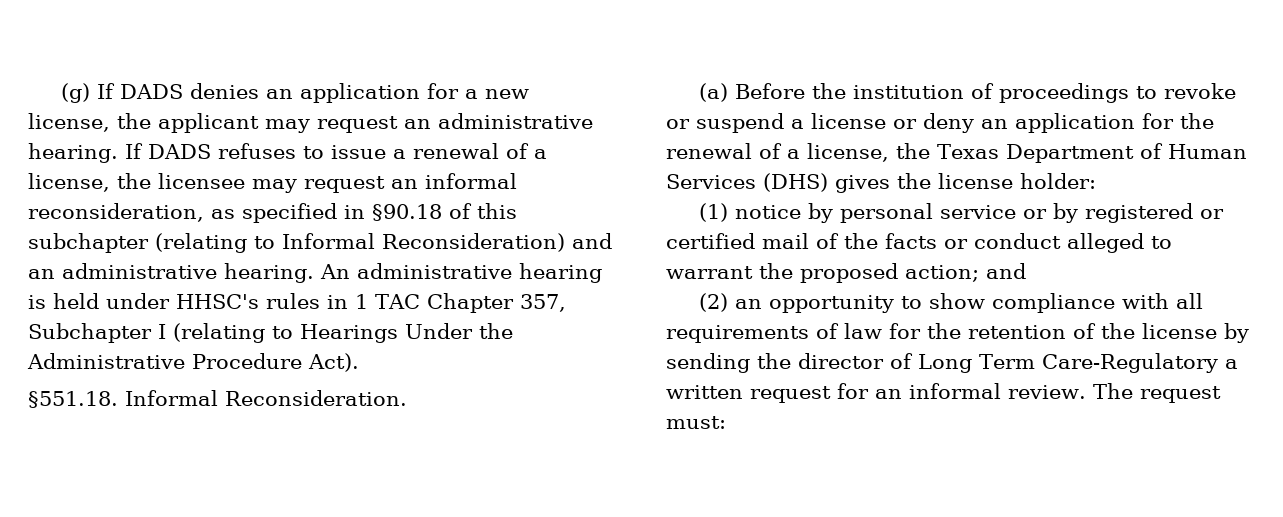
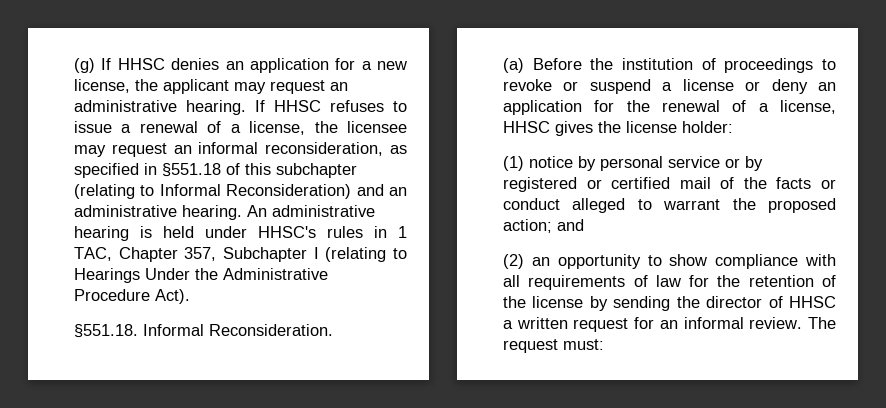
[119,84,183,99] DADS -> [117,58,165,70] HHSC
[148,144,211,159] DADS -> [274,100,321,112] HHSC
[372,204,442,221] §90.18 -> [162,163,221,177] §551.18
[375,294,420,309] TAC -> [74,247,112,261] TAC,
[896,143,1247,163] [666,173,828,192] the Texas Department of Human Services (DHS) -> [503,121,550,133] HHSC
[918,353,1218,373] Long Term Care-Regulatory -> [789,296,836,308] HHSC

